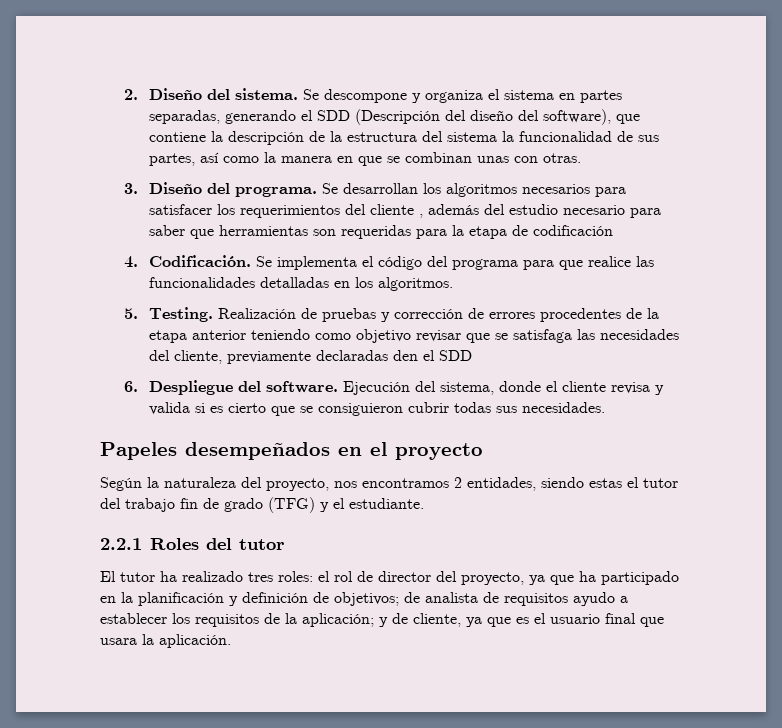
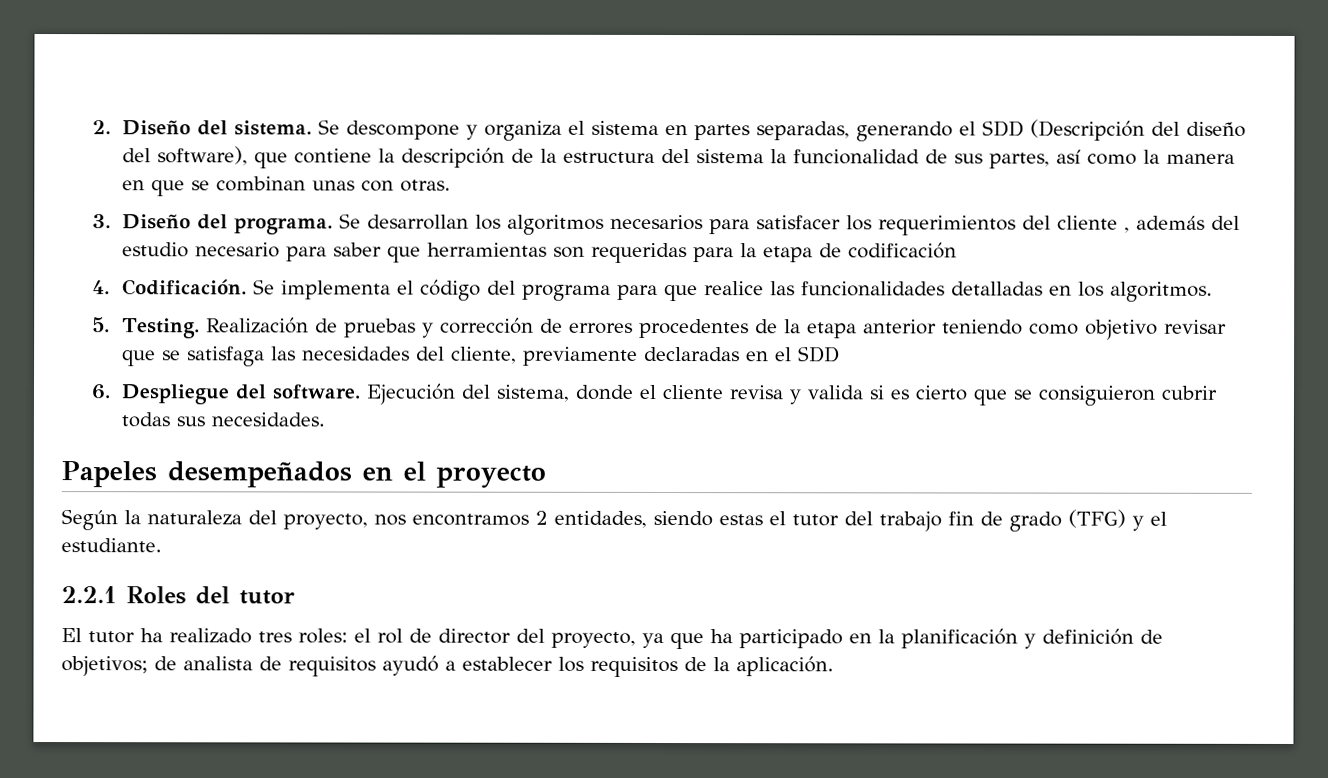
[392,350,418,361] den -> [745,351,769,362] en
[573,592,615,606] ayudo -> [382,655,439,676] ayudó
[302,613,664,627] [100,634,154,645] aplicación; y de cliente, ya que es el usuario final que usara la -> (730, 664) none

